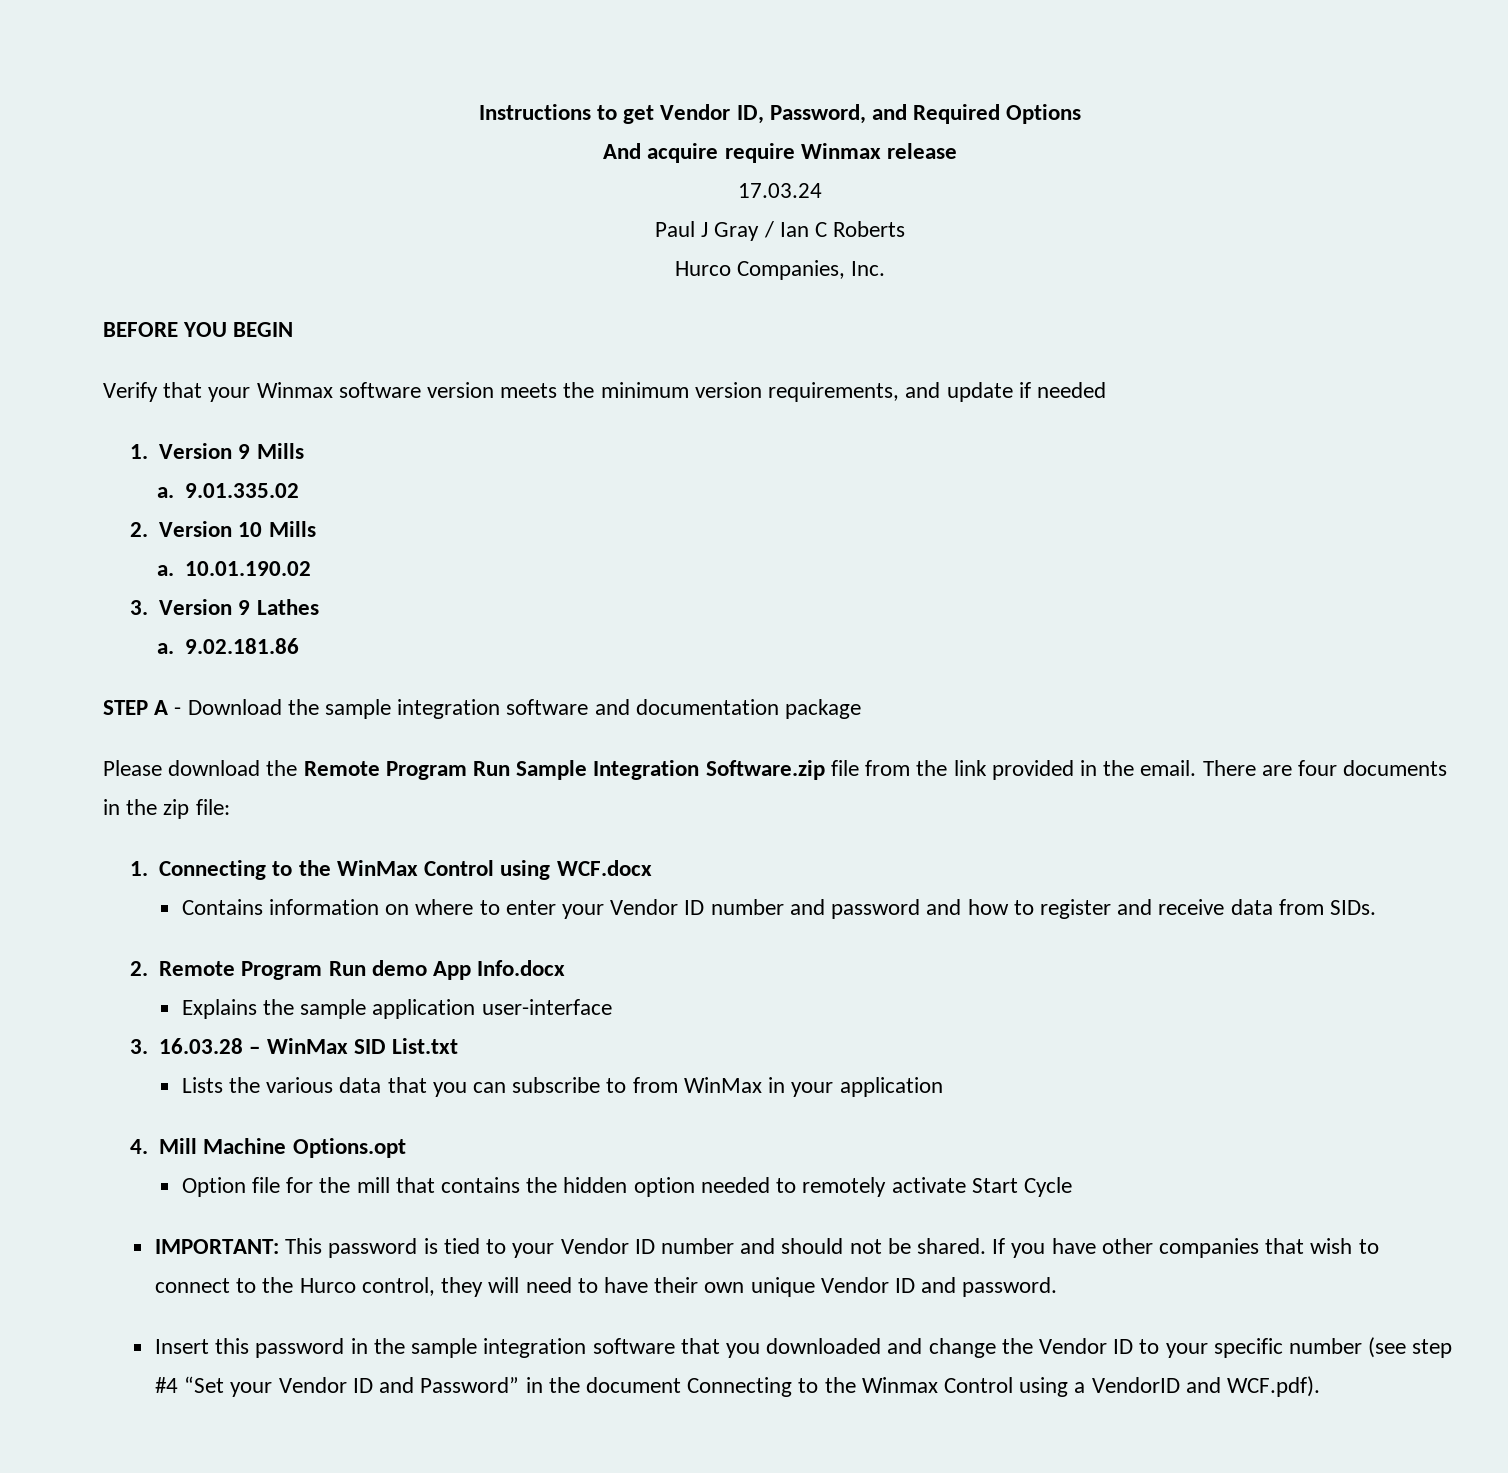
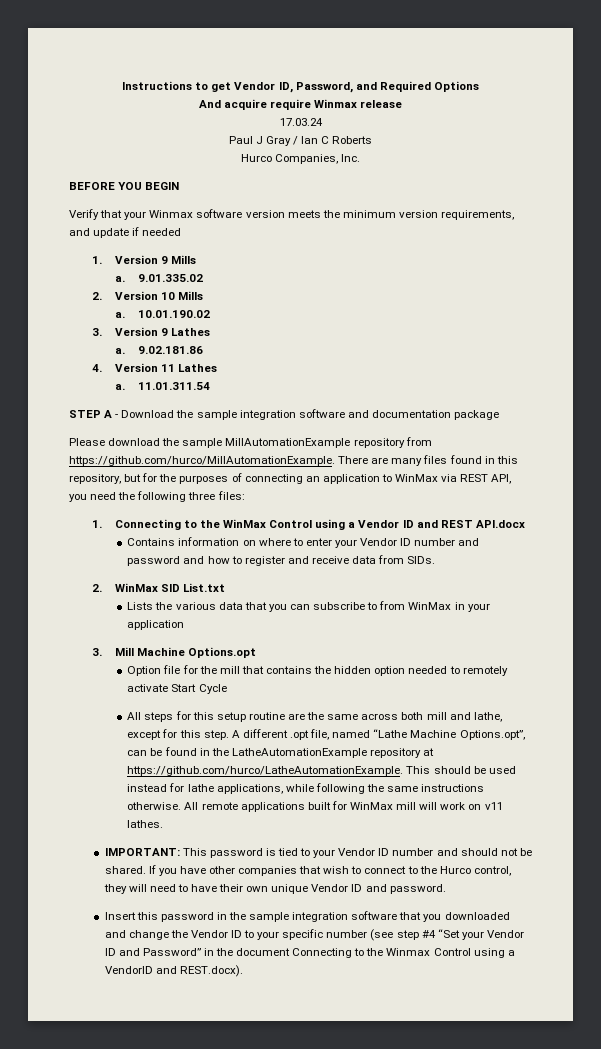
(300, 646) none -> [91,363,217,372] [114,382,210,390] // 4. Version 11 Lathes // a. 11.01.311.54
[303,760,1448,780] [103,799,230,819] Remote Program Run Sample Integration Software.zip file from the link provided in the email. There are four documents in the zip file: -> [182,437,432,448] [69,455,518,466] [69,473,512,484] [69,491,245,502] sample MillAutomationExample repository from https://github.com/hurco/MillAutomationExample. There are many files found in this repository, but for the purposes of connecting an application to WinMax via REST API, you need the following three files:
[556,860,652,876] WCF.docx -> [348,520,525,528] a Vendor ID and REST API.docx
[159,960,566,980] [181,999,612,1019] [129,1038,261,1054] Remote Program Run demo App Info.docx // Explains the sample application user-interface // 3. 16.03.28 – -> (102, 588) none
[129,1139,148,1154] 4. -> [91,648,102,656] 3.
(1072, 1187) none -> [127,711,502,722] [127,729,525,740] [127,747,435,758] [127,766,516,776] [127,783,485,794] [127,801,503,812] [127,820,164,828] // All steps for this setup routine are the same across both mill and lathe, except for this step. A different .opt file, named “Lathe Machine Options.opt”, can be found in the LatheAutomationExample repository at https://github.com/hurco/LatheAutomationExample. This should be used instead for lathe applications, while following the same instructions otherwise. All remote applications built for WinMax mill will work on v11 lathes.
[1227,1376,1321,1397] WCF.pdf). -> [179,965,243,977] REST.docx).

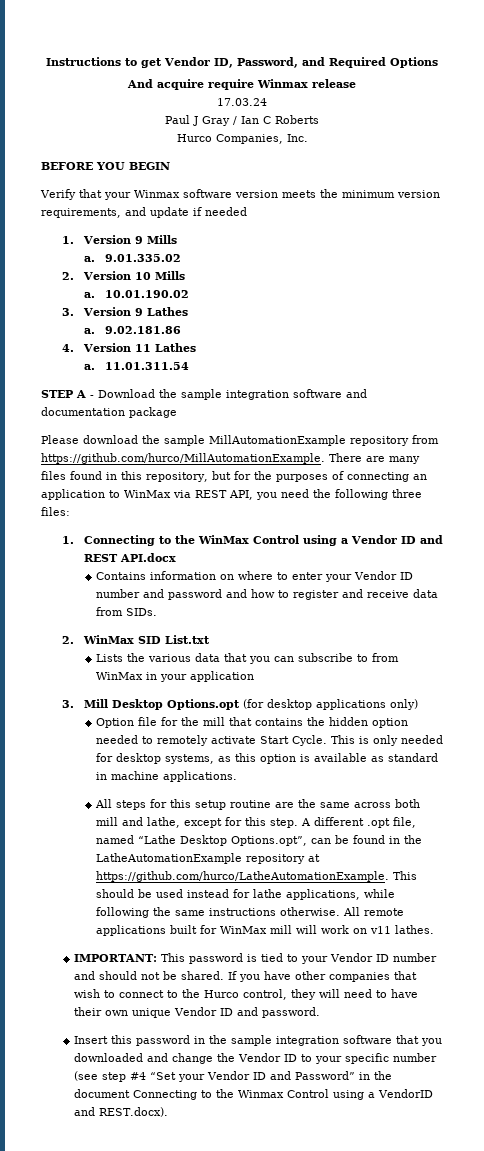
[136,647,185,656] Machine -> [111,699,163,710] Desktop
(256, 652) none -> [242,699,418,710] (for desktop applications only)
[198,684,227,694] Cycle -> [291,735,443,746] [95,753,438,764] [95,771,237,782] Cycle. This is only needed for desktop systems, as this option is available as standard in machine applications.
[410,730,457,738] Machine -> [179,835,227,846] Desktop

